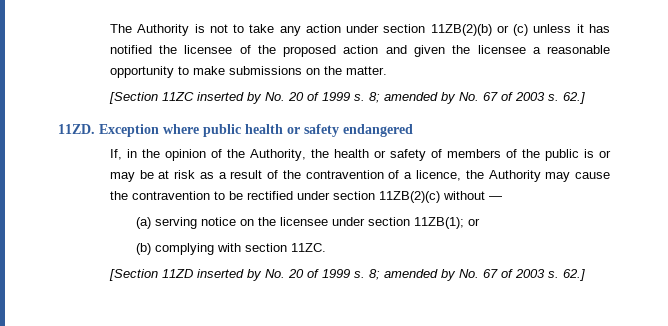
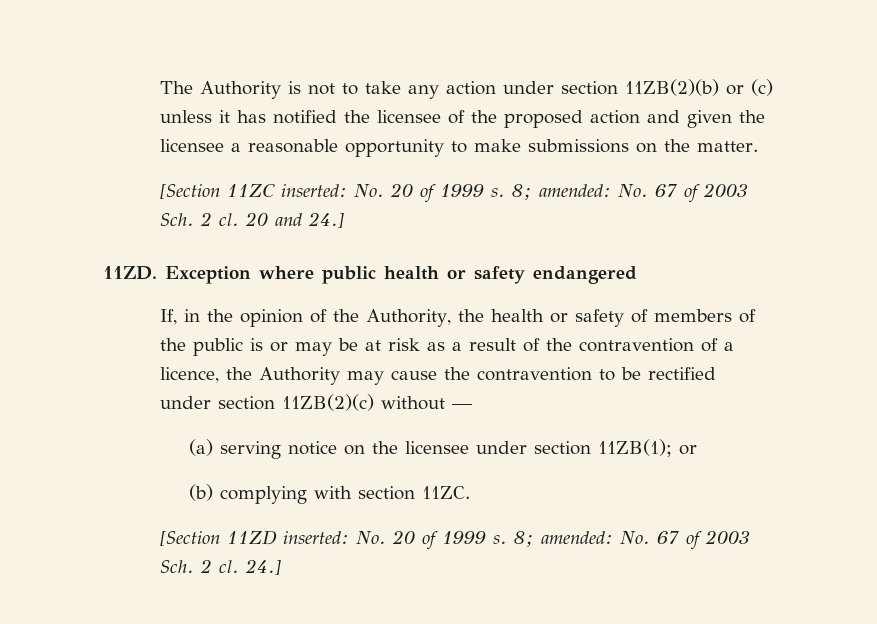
[196,92,585,104] inserted by No. 20 of 1999 s. 8; amended by No. 67 of 2003 s. 62.] -> [281,183,749,203] [160,212,345,228] inserted: No. 20 of 1999 s. 8; amended: No. 67 of 2003 Sch. 2 cl. 20 and 24.]
[196,269,585,281] inserted by No. 20 of 1999 s. 8; amended by No. 67 of 2003 s. 62.] -> [283,530,751,550] [160,559,282,575] inserted: No. 20 of 1999 s. 8; amended: No. 67 of 2003 Sch. 2 cl. 24.]

